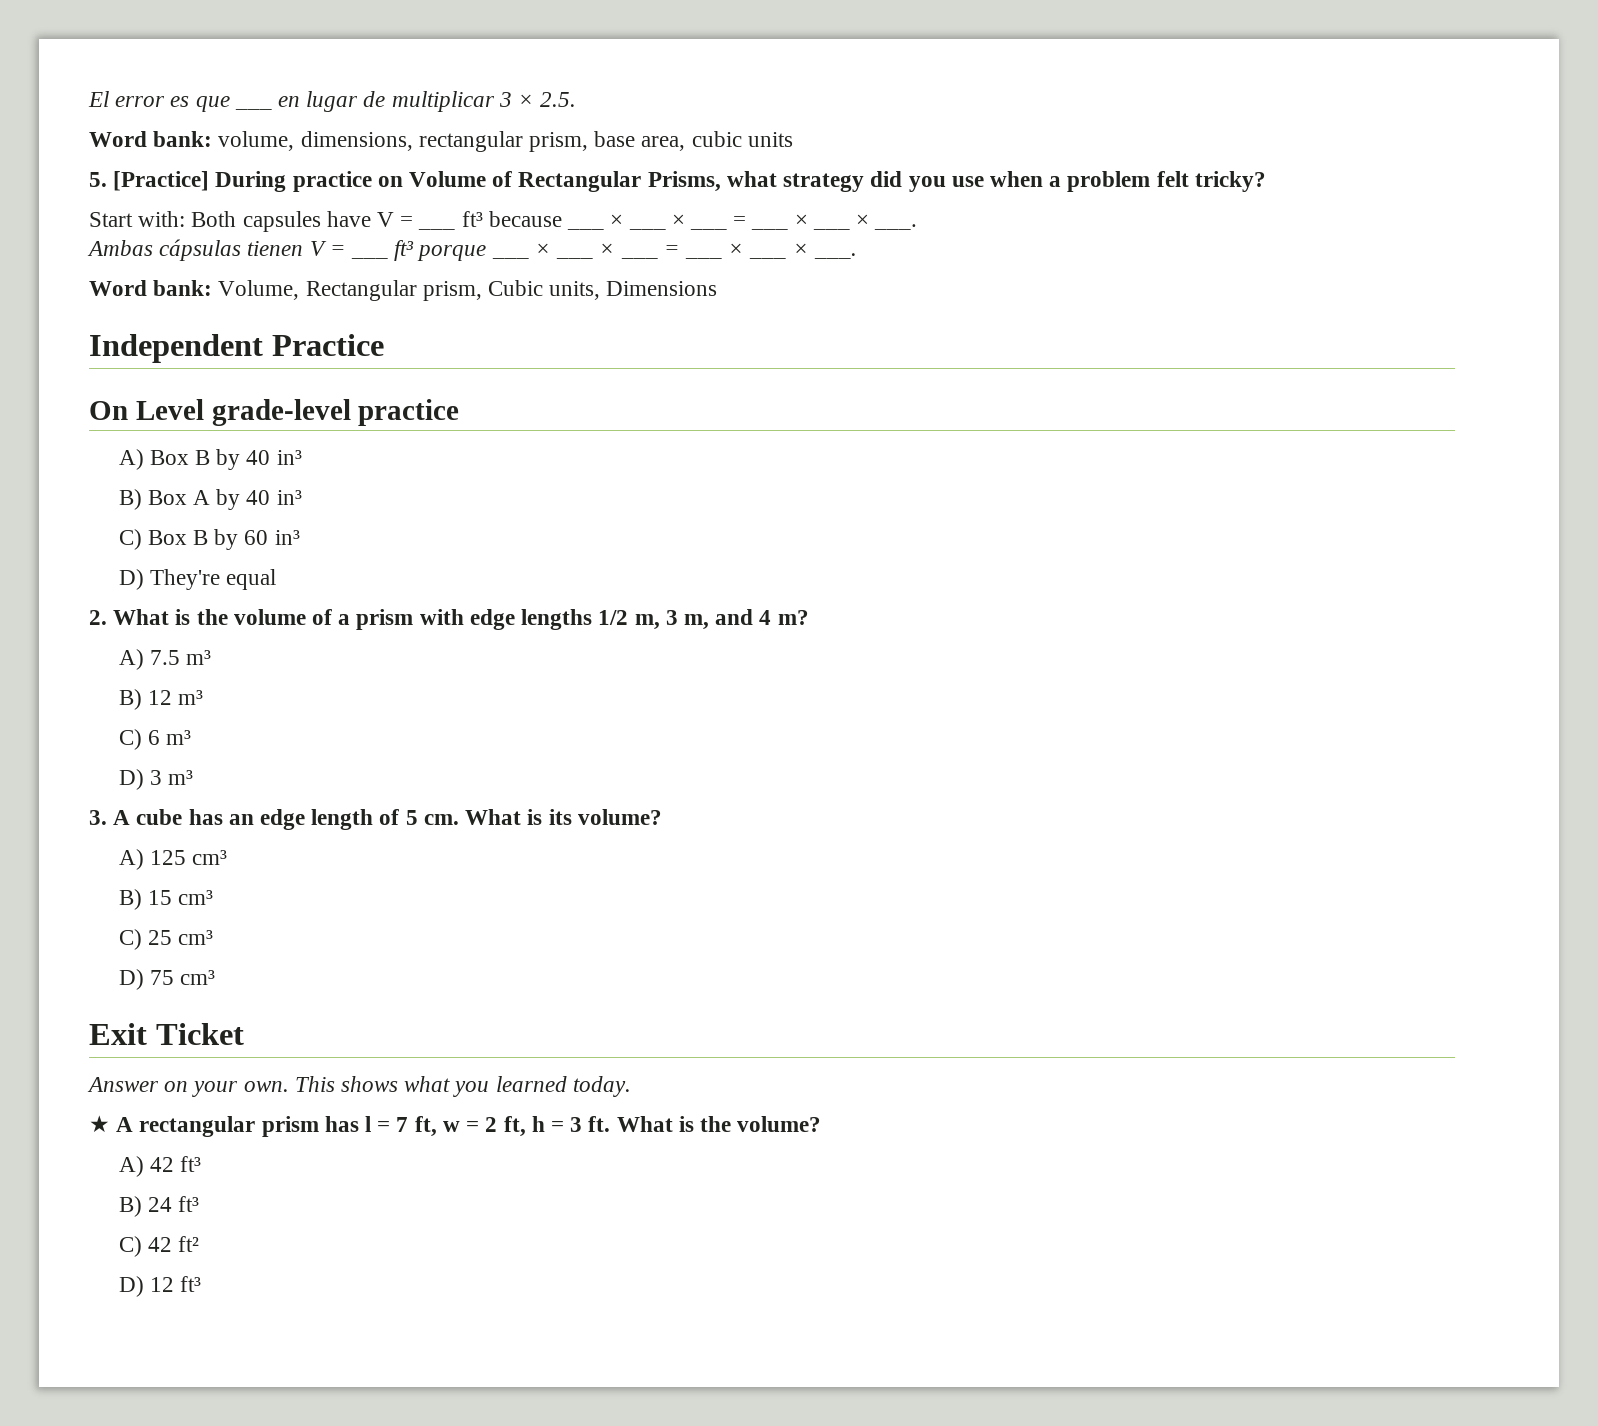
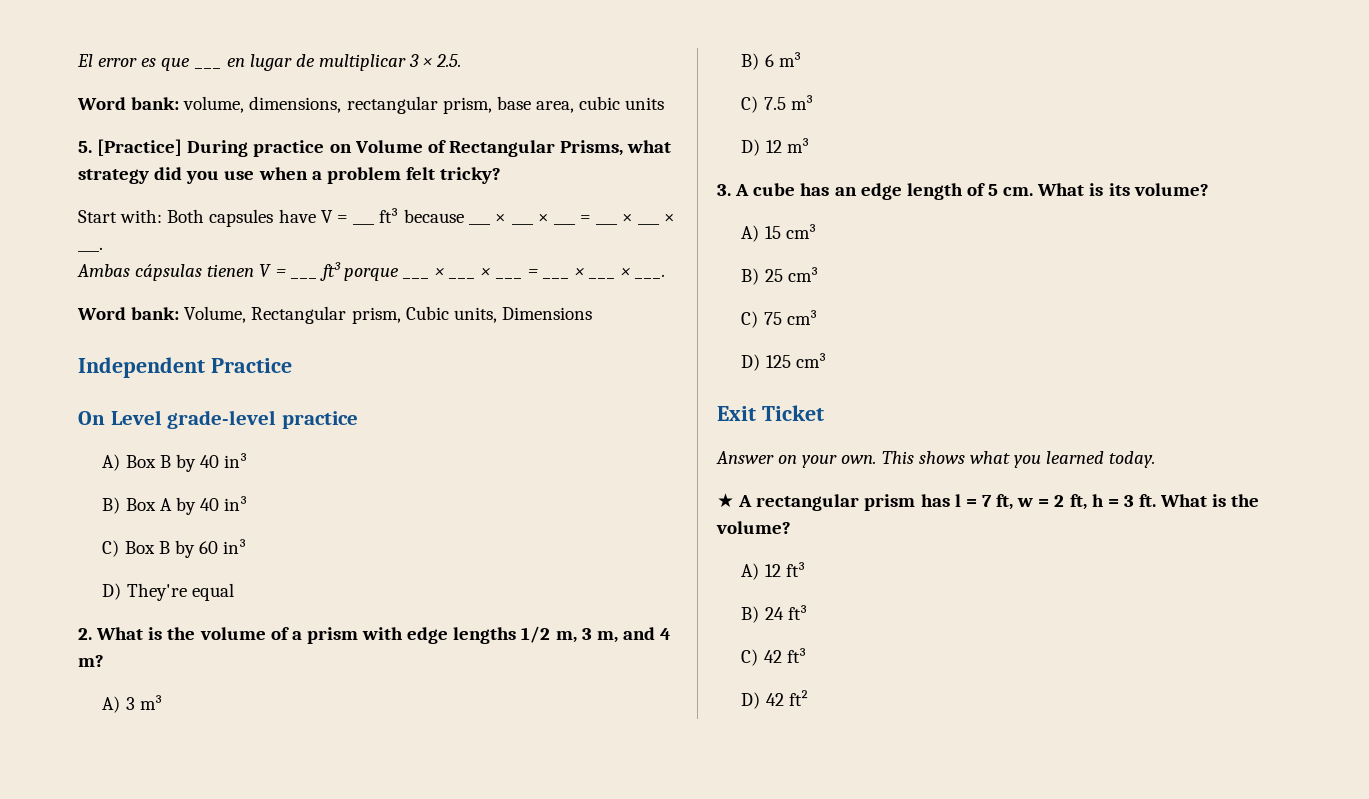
(144, 659) none -> [125,695,163,710] [741,52,802,70] [741,96,759,113] 3 m³ // B) 6 m³ // C)
[118,689,142,710] B) -> [741,139,761,156] D)
[118,729,192,750] [118,769,194,790] // C) 6 m³ // D) 3 m³ -> (810, 145) none
[149,850,186,865] 125 -> [764,226,781,239] 15
[147,890,172,905] 15 -> [764,269,783,282] 25
[147,930,172,945] 25 -> [763,312,782,325] 75
[149,970,174,985] 75 -> [765,355,791,368] 125
[149,1157,174,1172] 42 -> [764,564,781,577] 12
[178,1236,200,1252] [118,1276,202,1297] ft² // D) 12 ft³ -> [786,648,807,663] [741,690,809,709] ft³ // D) 42 ft²

